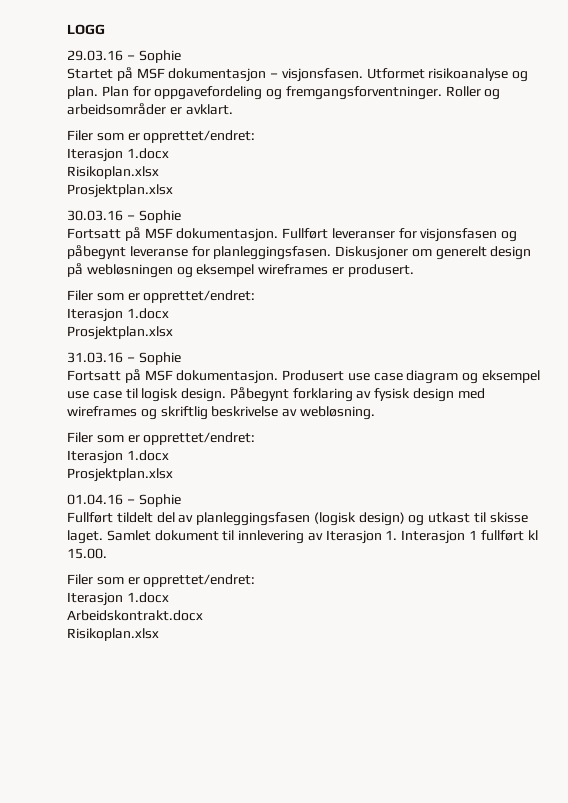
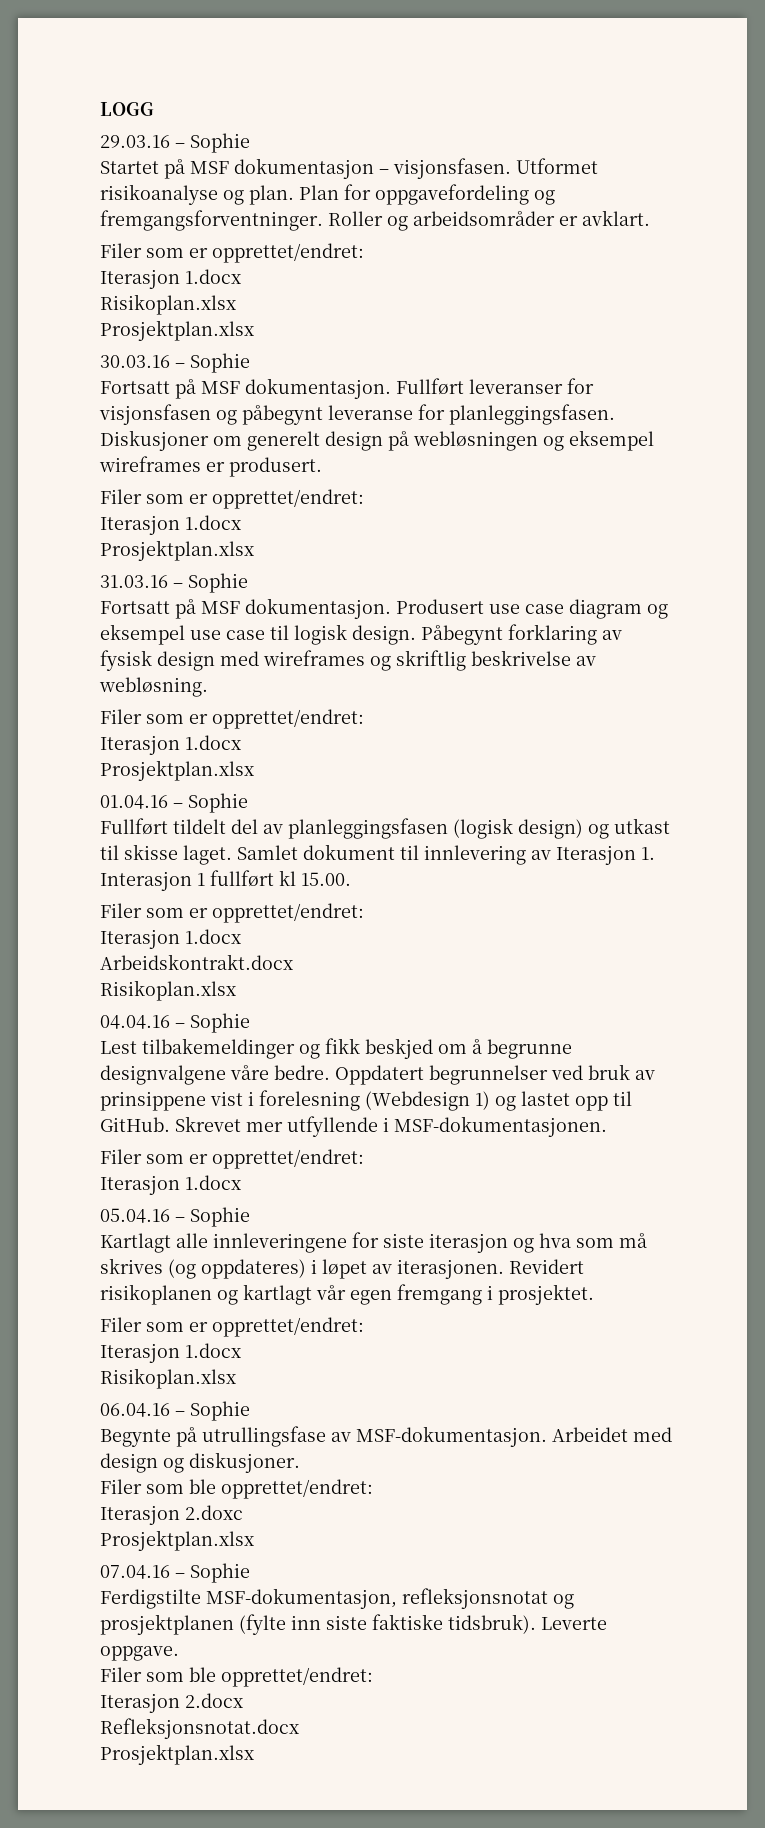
(159, 634) none -> [100,1013,250,1033] [100,1038,572,1059] [100,1064,655,1085] [100,1090,632,1111] [100,1116,607,1137] [100,1149,364,1169] [100,1175,241,1195] [100,1207,250,1227] [100,1232,647,1253] [100,1258,584,1279] [100,1284,594,1305] [100,1317,364,1337] [100,1343,241,1363] [100,1368,236,1389] [100,1401,250,1421] [100,1426,672,1447] [100,1452,300,1473] [100,1479,373,1499] [100,1505,243,1525] [100,1530,254,1551] [100,1563,250,1583] [100,1588,574,1609] [100,1614,607,1635] [100,1646,179,1661] [100,1667,373,1687] [100,1693,243,1713] [100,1718,299,1739] [100,1744,254,1765] // 04.04.16 – Sophie // Lest tilbakemeldinger og fikk beskjed om å begrunne designvalgene våre bedre. Oppdatert begrunnelser ved bruk av prinsippene vist i forelesning (Webdesign 1) og lastet opp til GitHub. Skrevet mer utfyllende i MSF-dokumentasjonen. // Filer som er opprettet/endret: // Iterasjon 1.docx // 05.04.16 – Sophie // Kartlagt alle innleveringene for siste iterasjon og hva som må skrives (og oppdateres) i løpet av iterasjonen. Revidert risikoplanen og kartlagt vår egen fremgang i prosjektet. // Filer som er opprettet/endret: // Iterasjon 1.docx // Risikoplan.xlsx // 06.04.16 – Sophie // Begynte på utrullingsfase av MSF-dokumentasjon. Arbeidet med design og diskusjoner. // Filer som ble opprettet/endret: // Iterasjon 2.doxc // Prosjektplan.xlsx // 07.04.16 – Sophie // Ferdigstilte MSF-dokumentasjon, refleksjonsnotat og prosjektplanen (fylte inn siste faktiske tidsbruk). Leverte oppgave. // Filer som ble opprettet/endret: // Iterasjon 2.docx // Refleksjonsnotat.docx // Prosjektplan.xlsx

